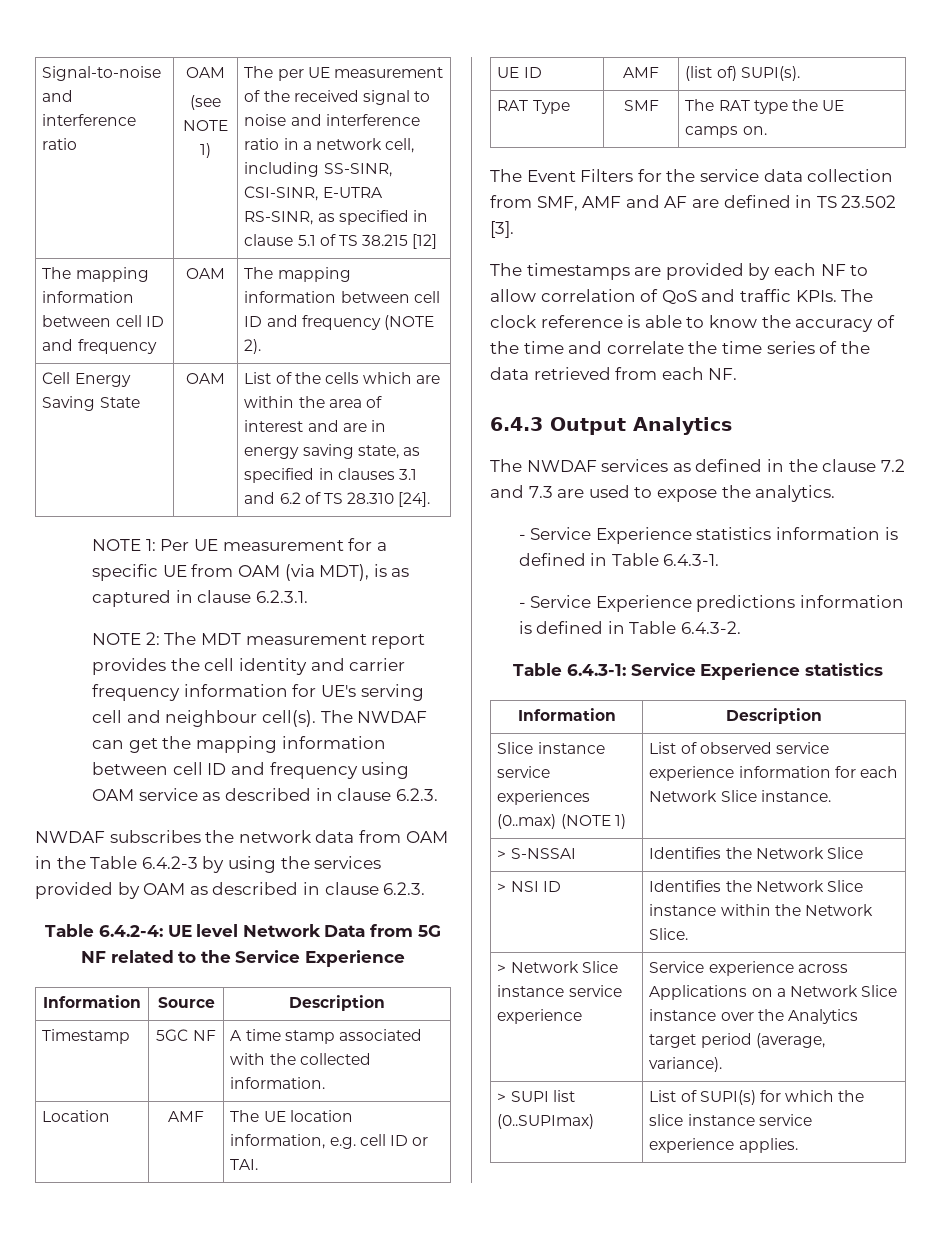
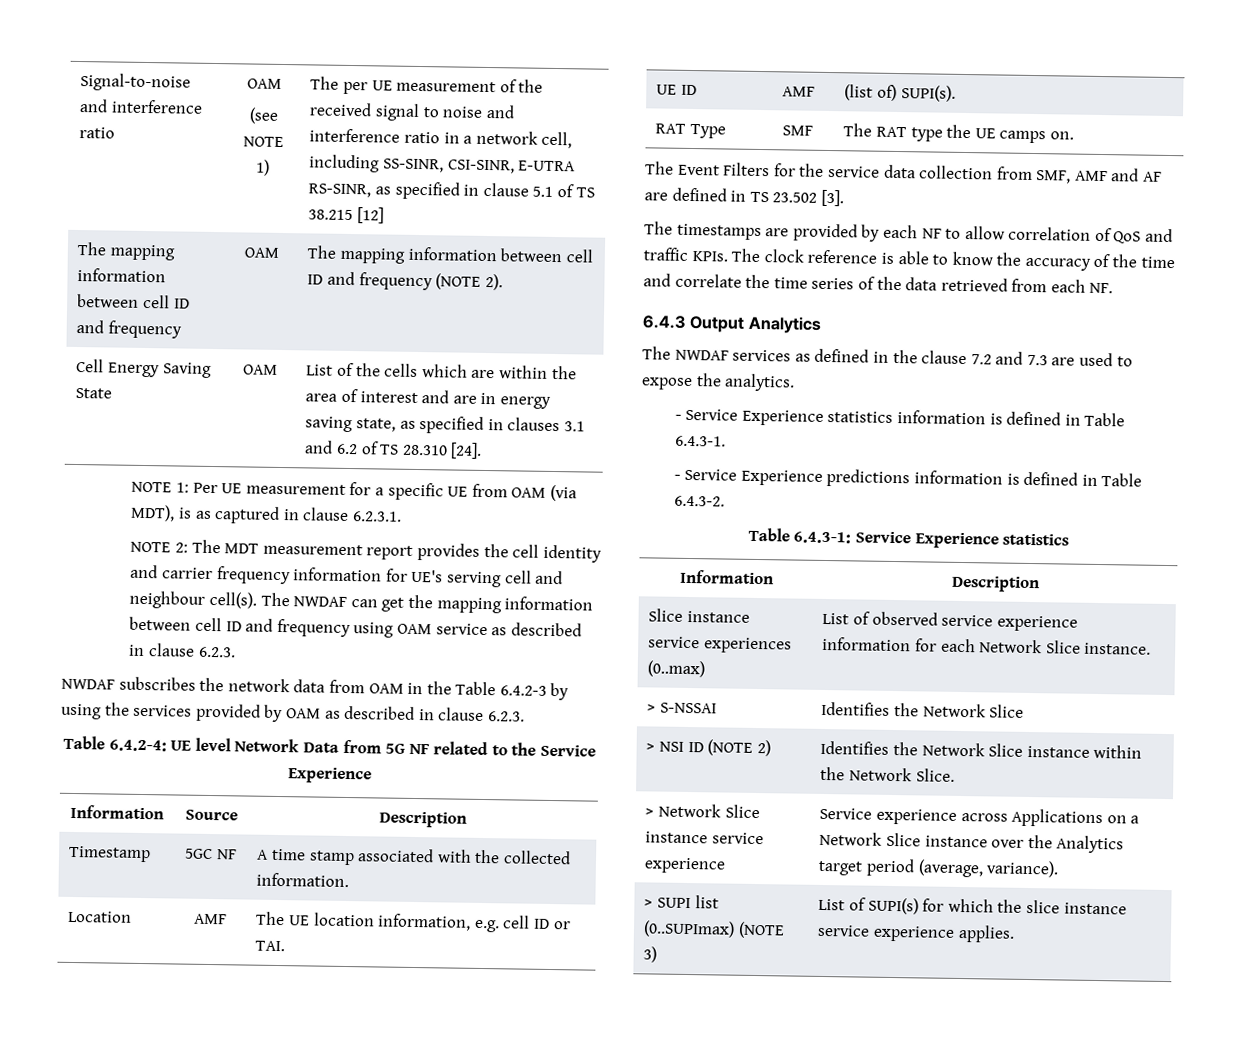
[560,814,626,829] (NOTE 1) -> (706, 669) none
(561, 886) none -> [707,739,771,757] (NOTE 2)
(595, 1121) none -> [738,921,786,939] [643,946,658,963] (NOTE 3)

